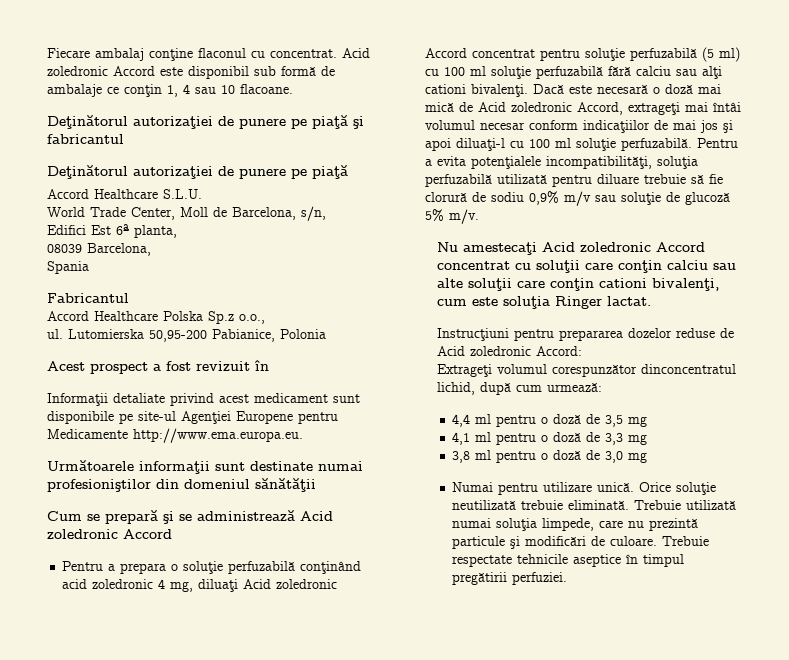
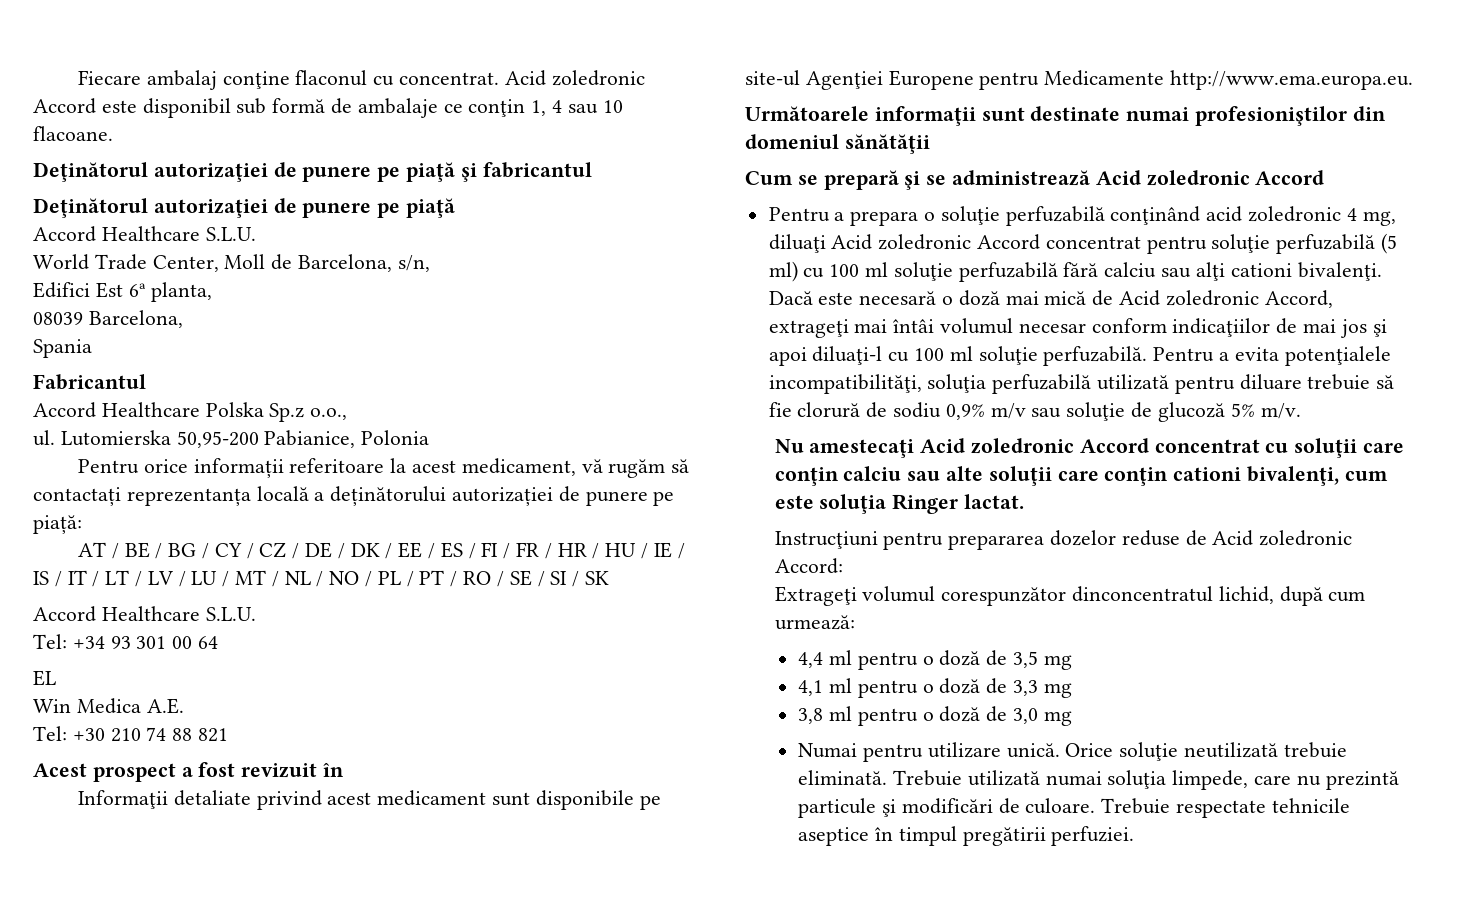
(326, 334) none -> [77,458,690,478] [33,486,675,506] [33,515,82,534] [77,542,685,559] [33,570,609,587] [33,606,256,622] [33,634,219,649] [33,670,56,686] [33,698,184,714] [33,726,229,742] // Pentru orice informații referitoare la acest medicament, vă rugăm să contactați reprezentanța locală a deținătorului autorizației de punere pe piață: // AT / BE / BG / CY / CZ / DE / DK / EE / ES / FI / FR / HR / HU / IE / IS / IT / LT / LV / LU / MT / NL / NO / PL / PT / RO / SE / SI / SK // Accord Healthcare S.L.U. // Tel: +34 93 301 00 64 // EL // Win Medica Α.Ε. // Τel: +30 210 74 88 821

